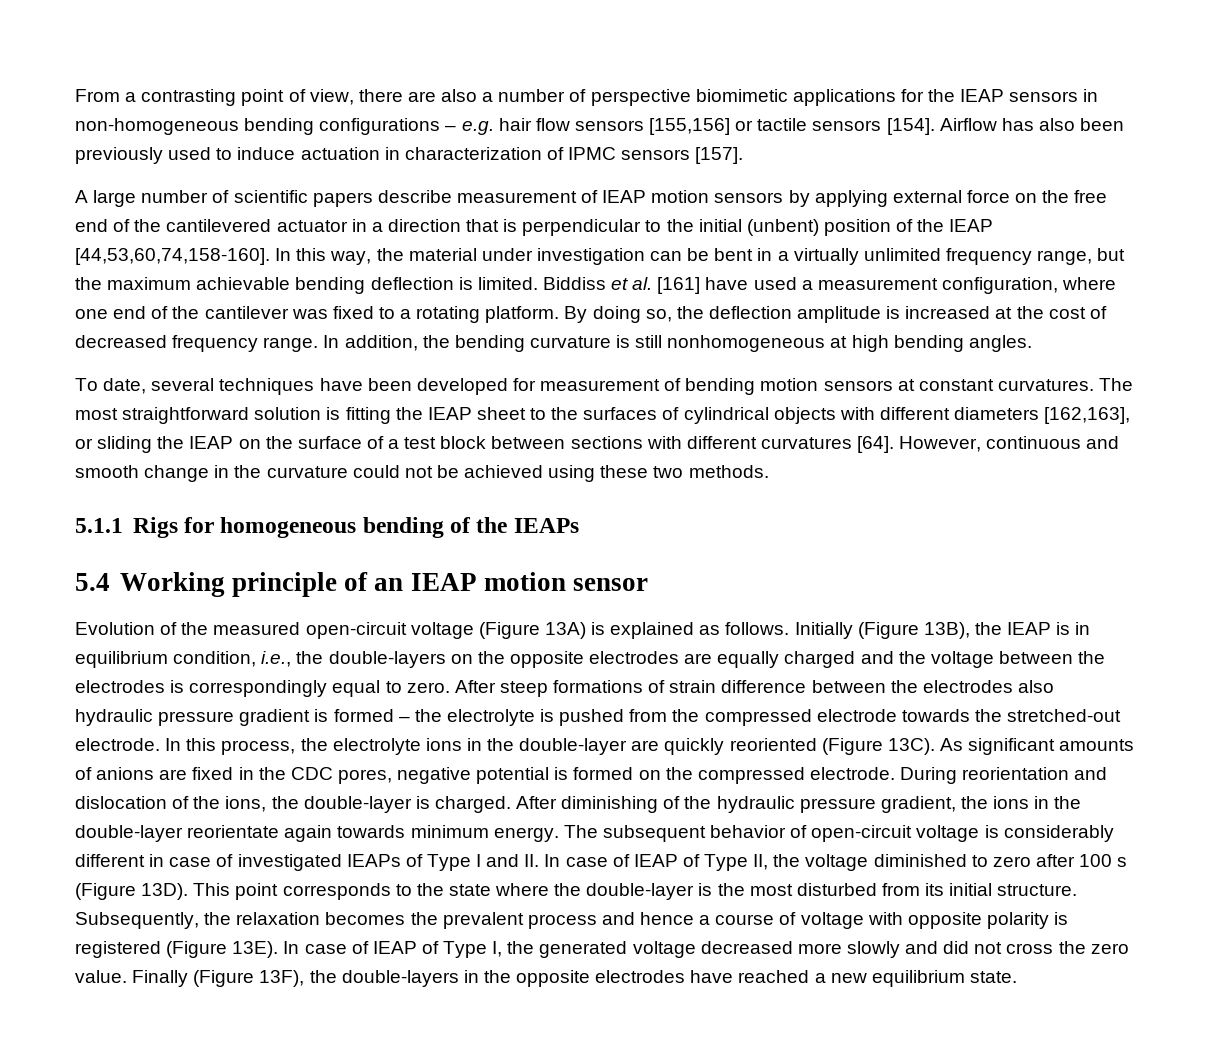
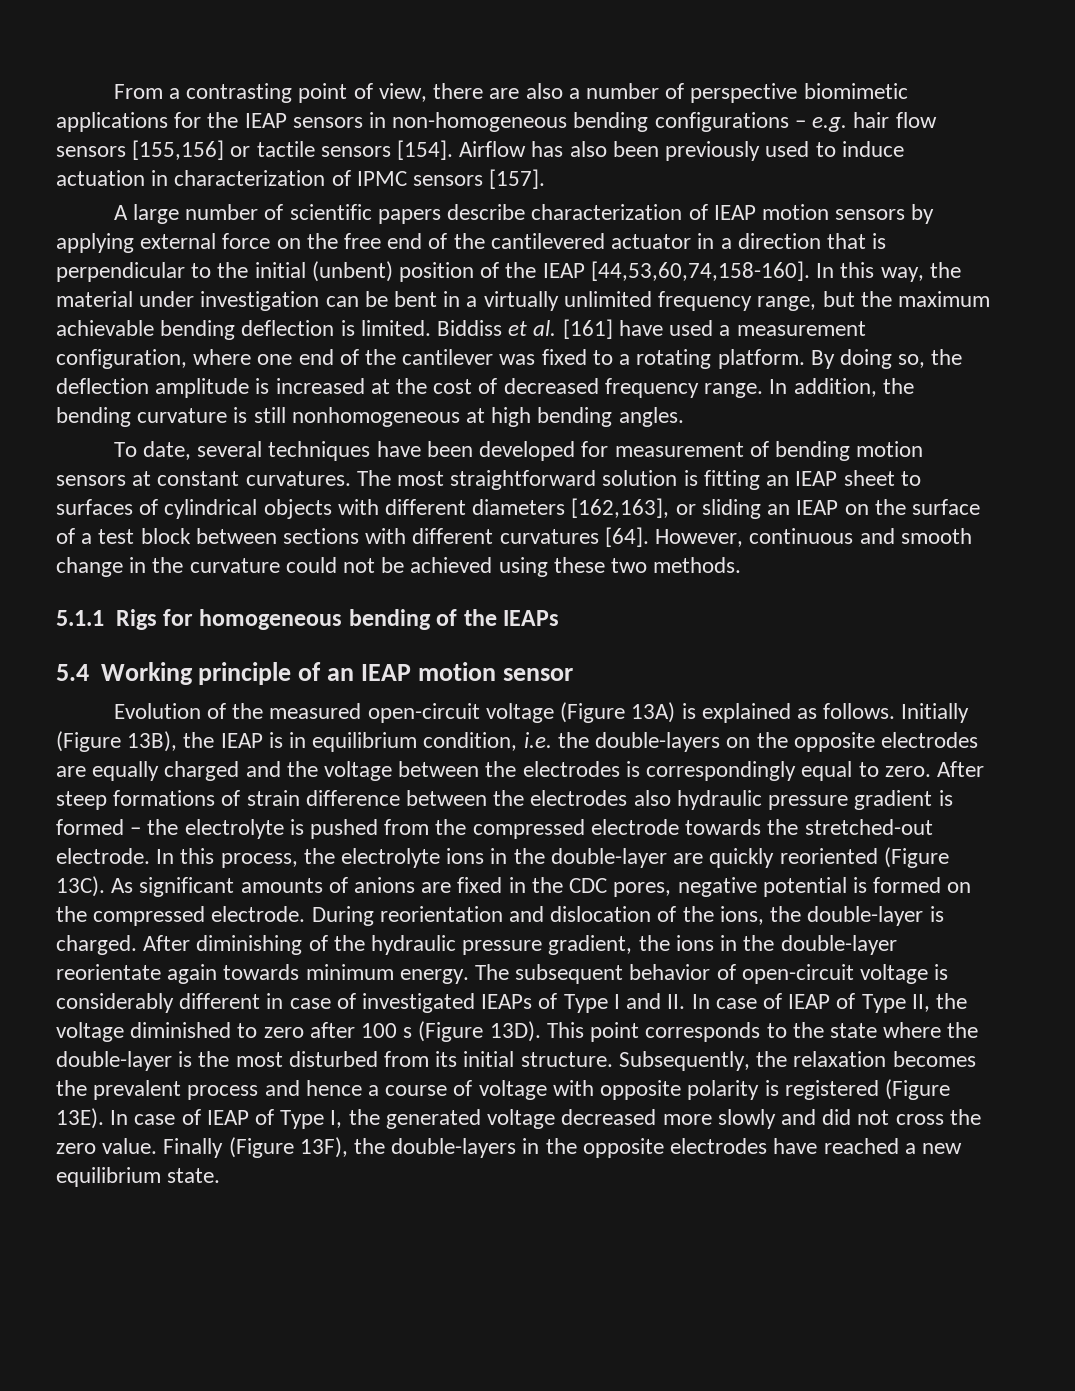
[456,191,577,203] measurement -> [531,204,683,220] characterization
[395,407,423,420] the -> [766,475,790,486] an
[551,407,579,420] the -> (921, 478) none
[157,436,185,449] the -> [767,504,791,515] an
[261,651,292,667] i.e., -> [523,732,552,748] i.e.

